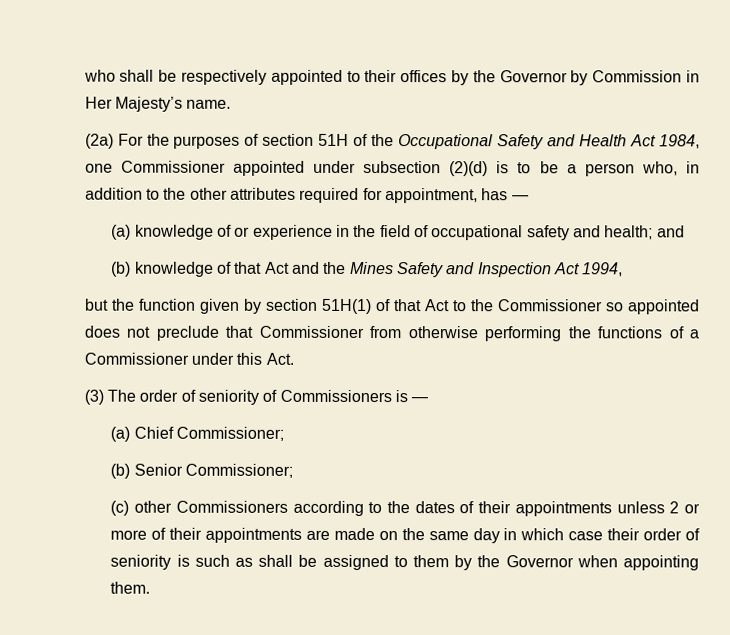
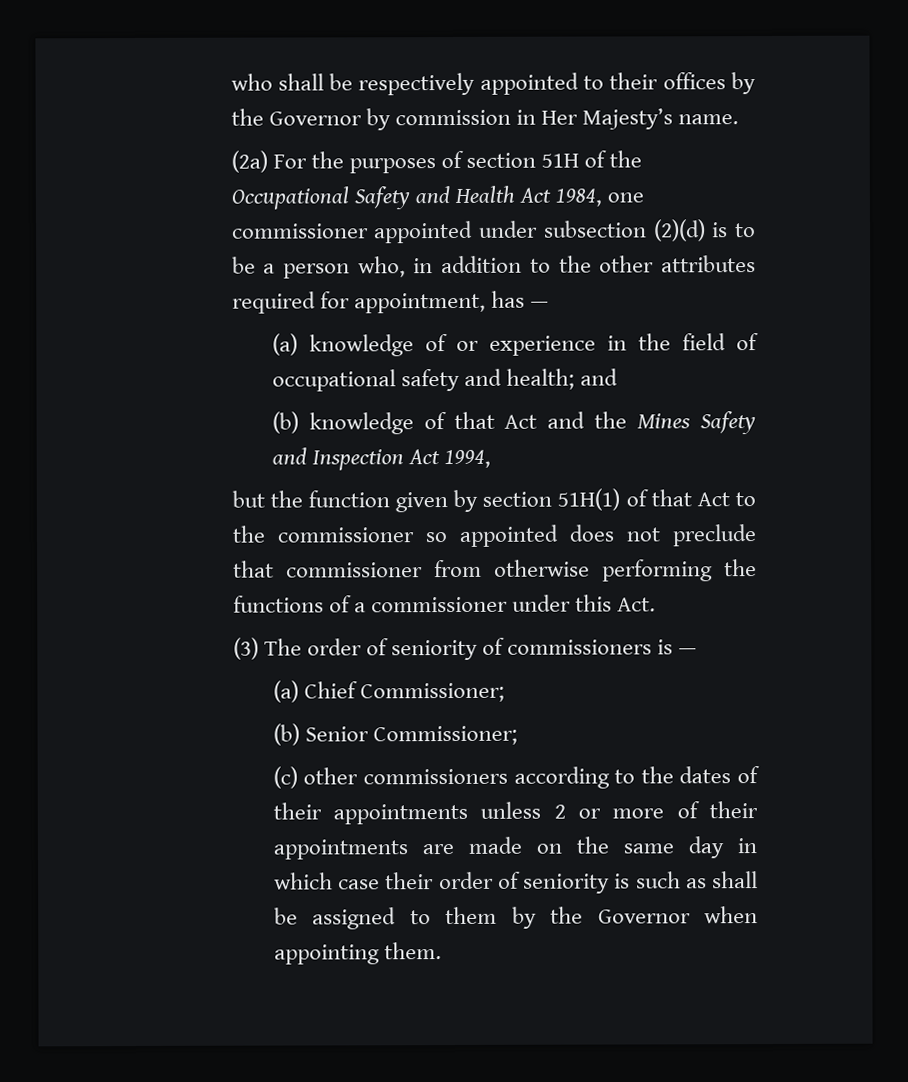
[592,70,683,83] Commission -> [394,109,511,126] commission
[120,160,226,173] Commissioner -> [231,223,369,239] commissioner
[497,299,603,312] Commissioner -> [276,527,415,543] commissioner
[258,325,364,338] Commissioner -> [285,562,423,578] commissioner
[83,352,189,365] Commissioner -> [370,596,508,613] commissioner
[279,389,392,403] Commissioners -> [507,639,653,655] commissioners
[175,500,288,513] Commissioners -> [363,768,509,785] commissioners

